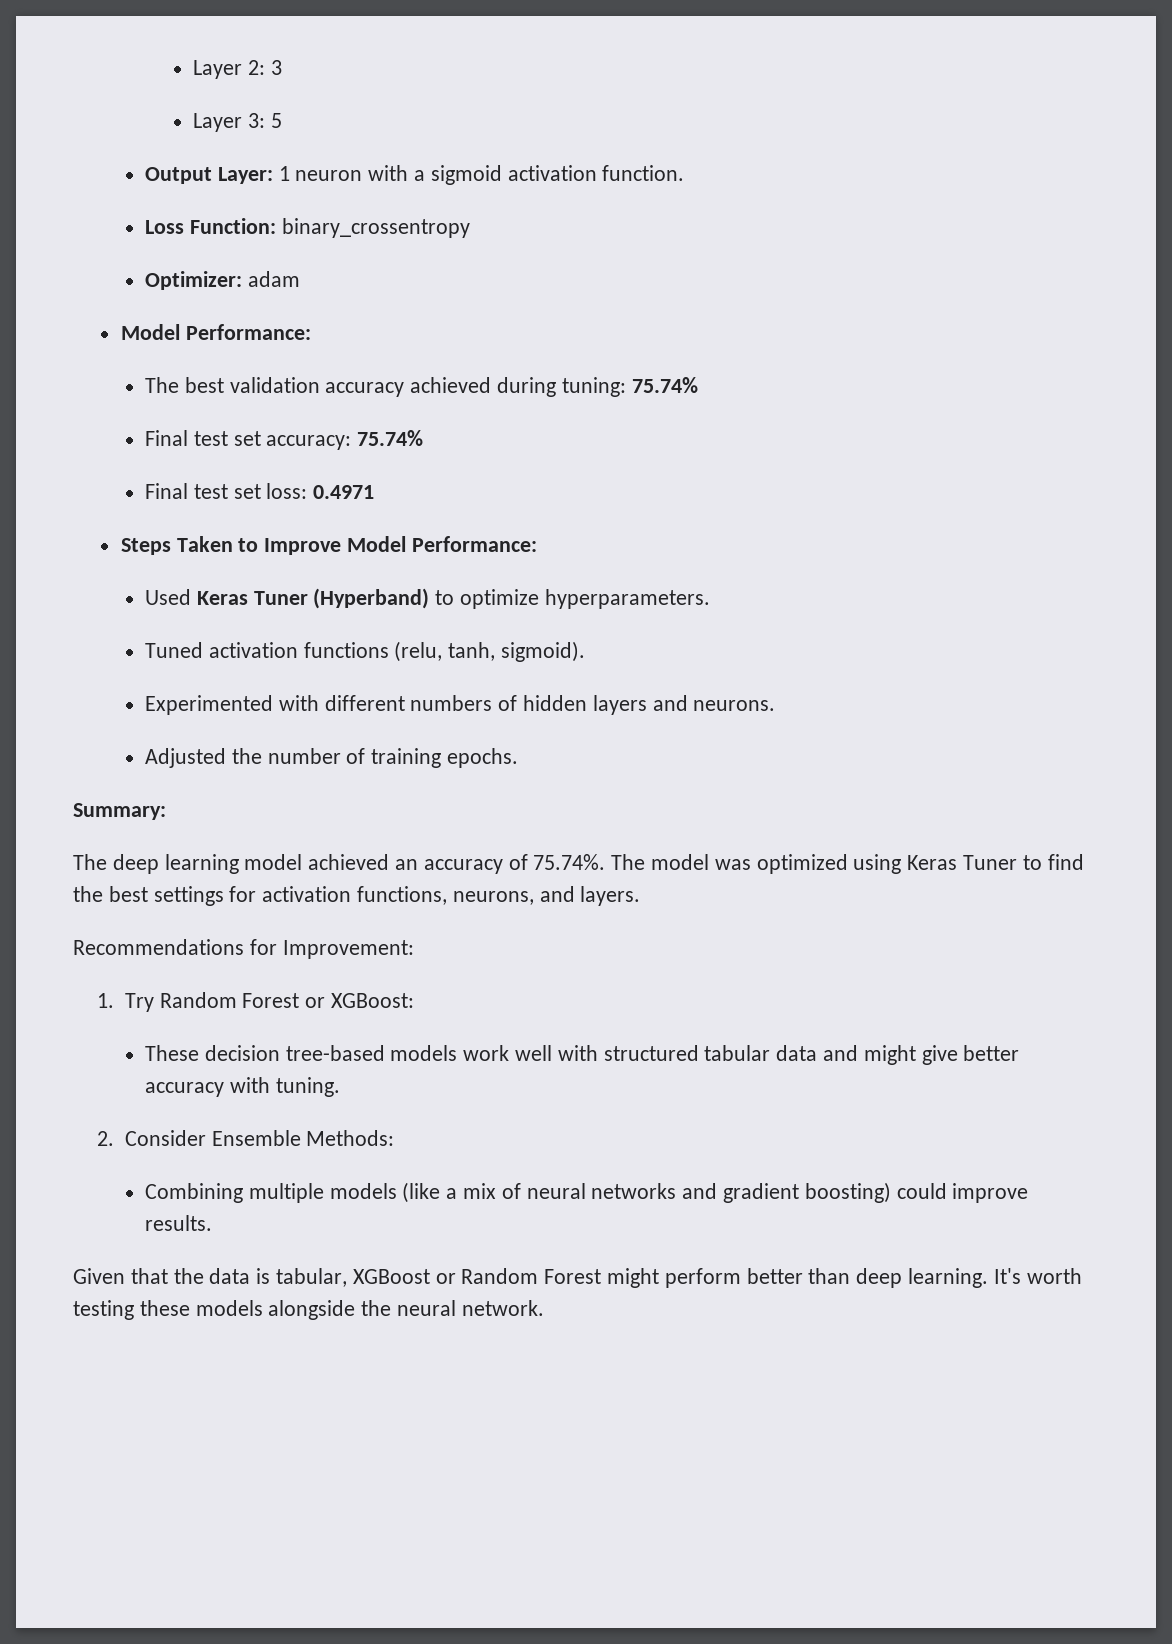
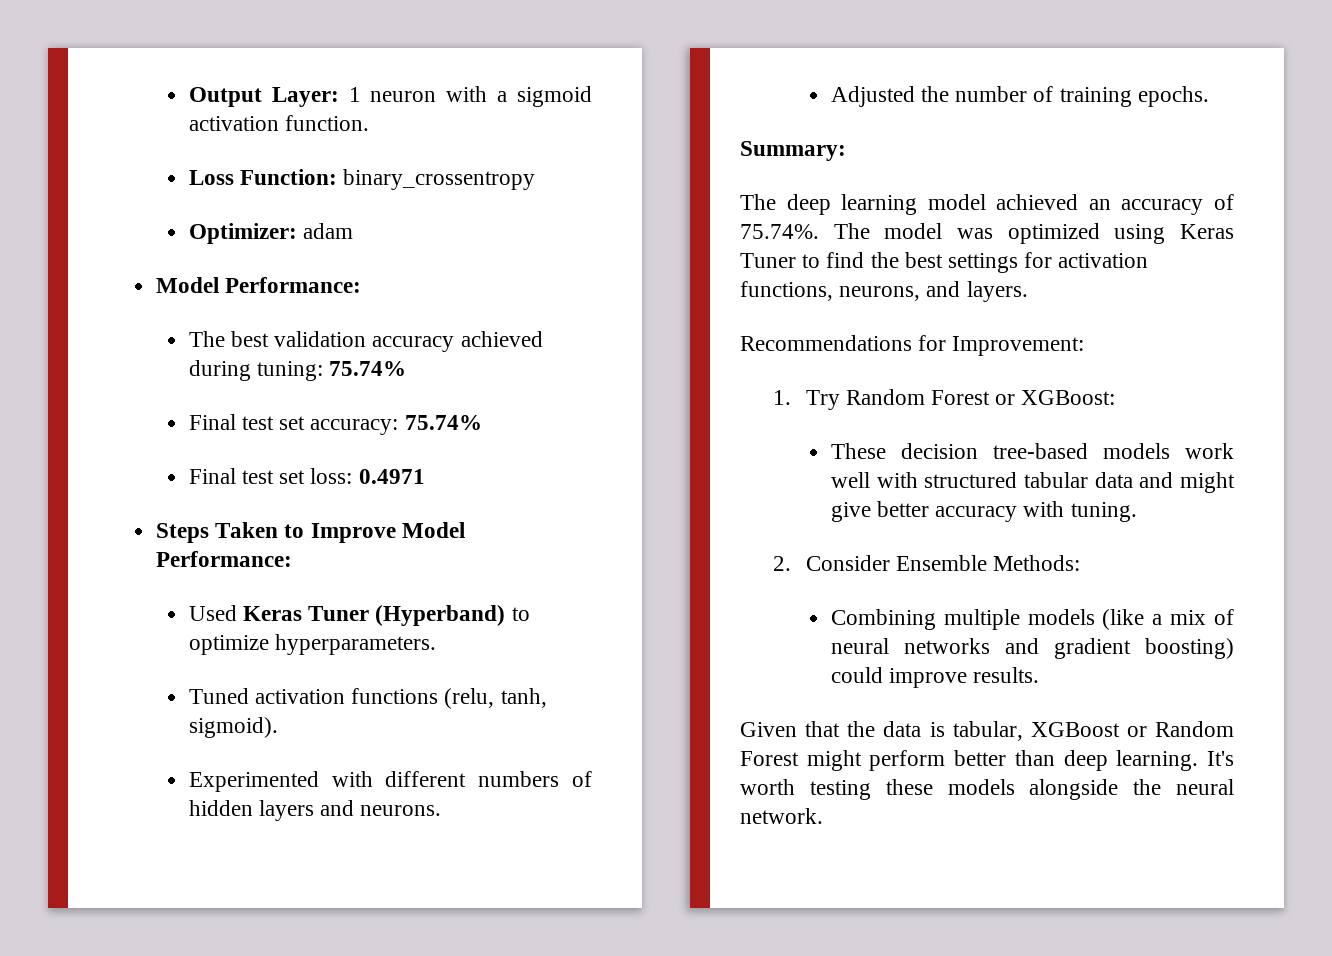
[193,60,282,79] [193,113,282,132] Layer 2: 3 // Layer 3: 5 // -> (188, 97) none

